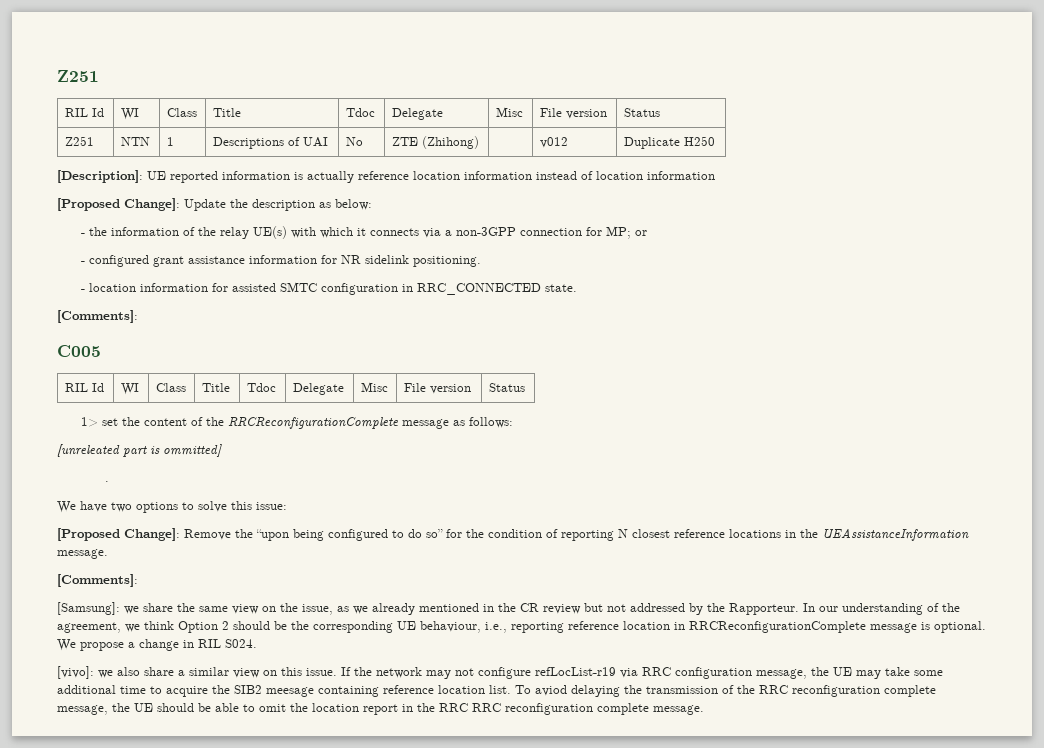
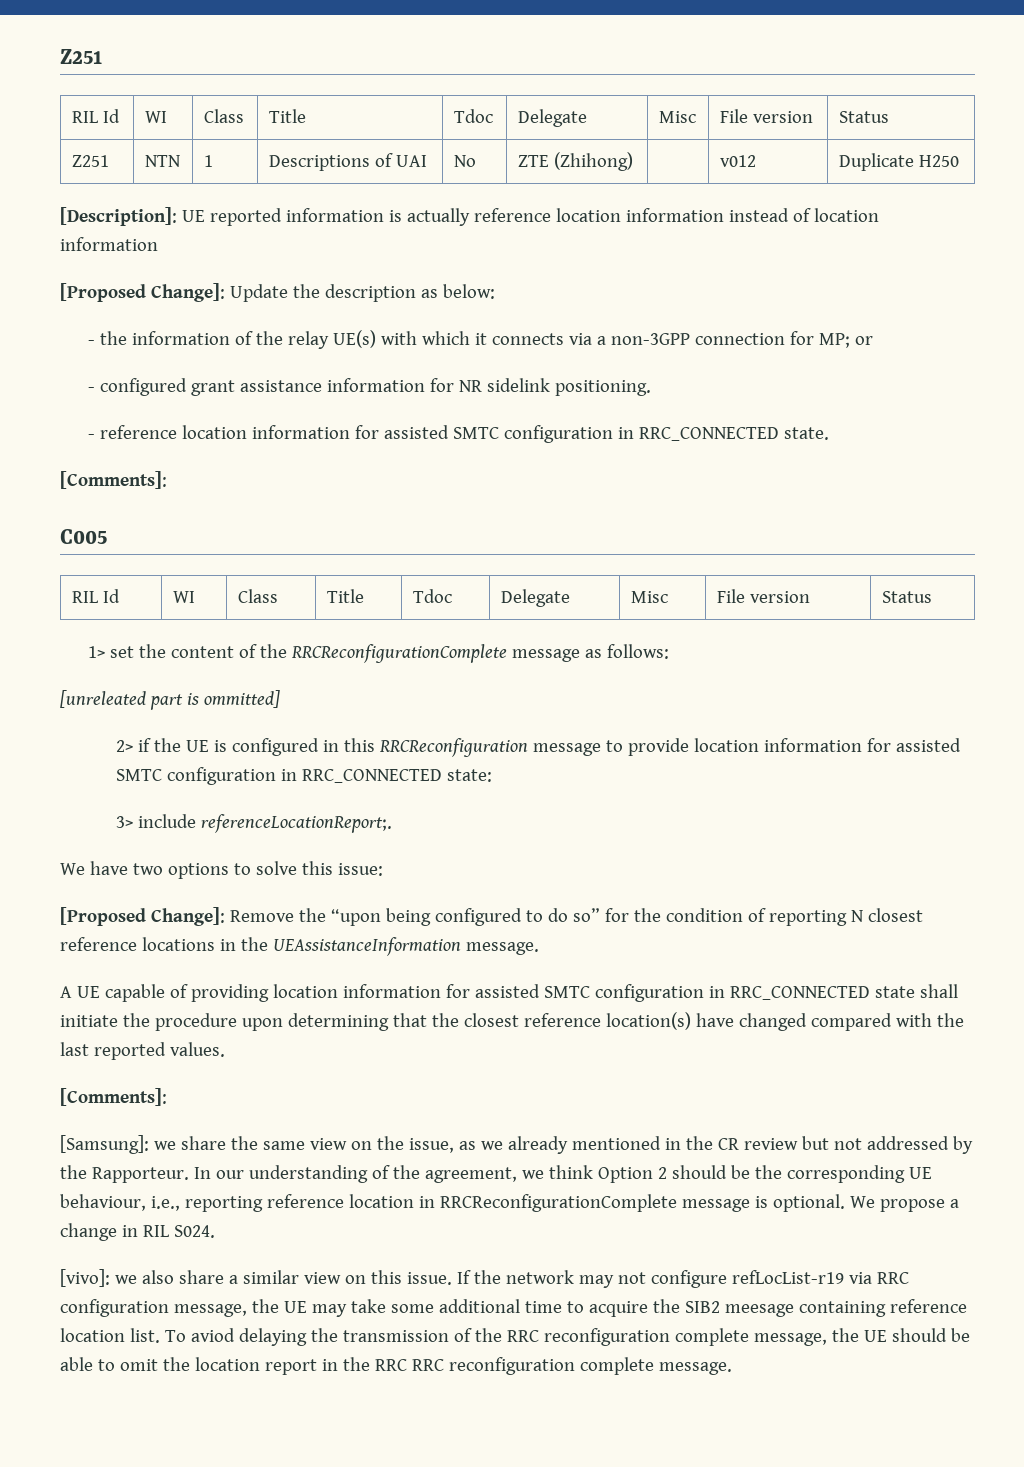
(86, 290) none -> [99,425,177,439] reference
[105,481,110,482] . -> [115,738,961,757] [115,767,492,785] [115,814,392,833] 2> if the UE is configured in this RRCReconfiguration message to provide location information for assisted SMTC configuration in RRC_CONNECTED state: // 3> include referenceLocationReport;.
(108, 554) none -> [60,984,958,1002] [60,1012,964,1031] [60,1042,225,1060] // A UE capable of providing location information for assisted SMTC configuration in RRC_CONNECTED state shall initiate the procedure upon determining that the closest reference location(s) have changed compared with the last reported values.

